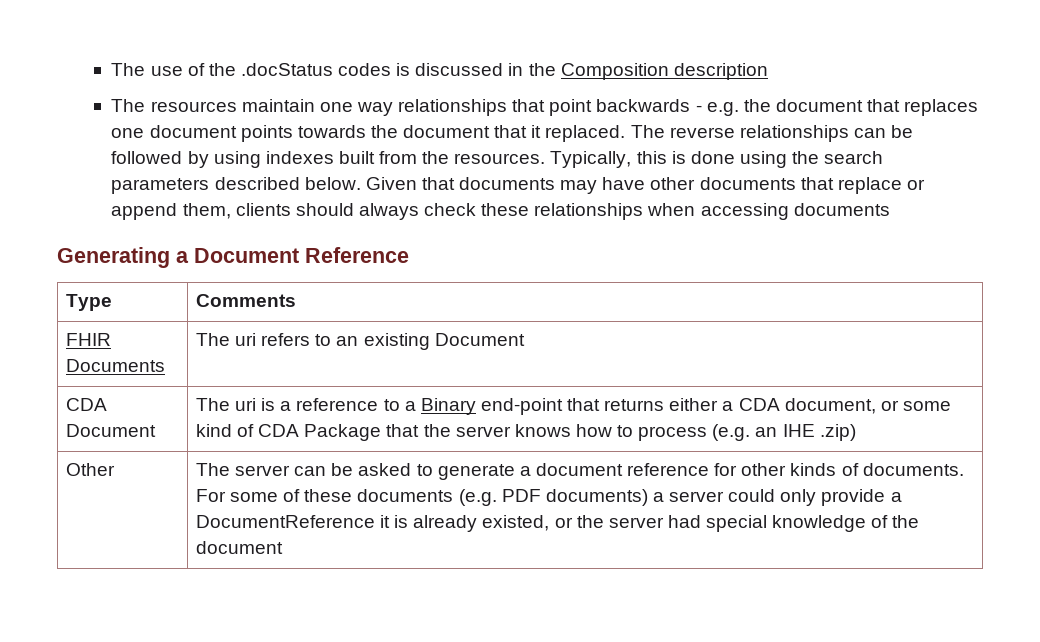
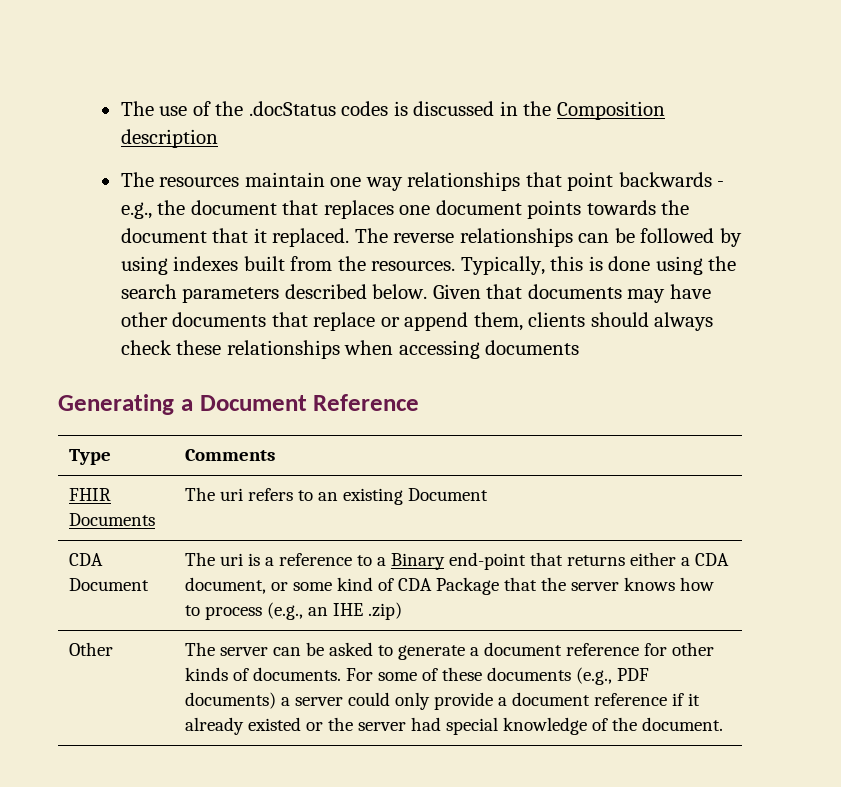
[706,102,739,116] e.g. -> [120,202,152,219] e.g.,
[712,424,751,441] (e.g. -> [266,602,303,620] (e.g.,
[458,489,497,506] (e.g. -> [575,667,612,685] (e.g.,
[195,515,550,532] DocumentReference it is already existed, -> [511,692,700,706] [184,717,301,735] document reference if it already existed
[195,541,283,554] document -> [641,717,723,731] document.

